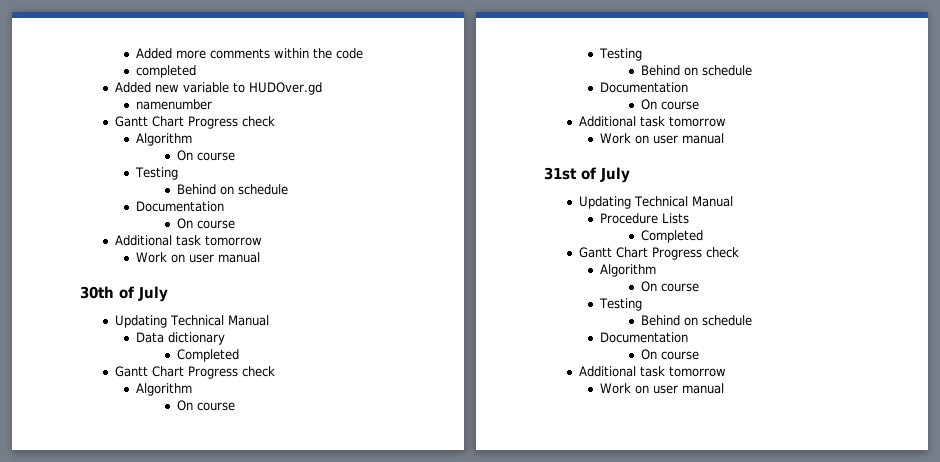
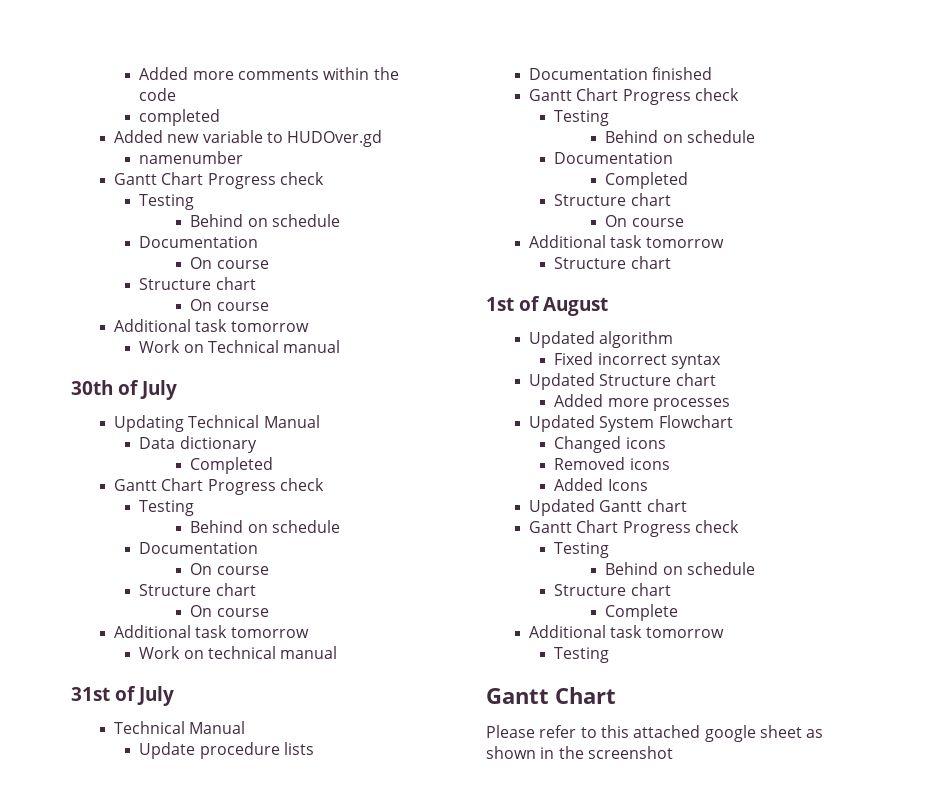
[135,133,192,146] [176,150,235,161] [134,167,178,180] [176,184,288,195] [135,201,224,212] [176,218,235,229] [114,235,262,246] [135,252,214,263] // Algorithm // On course // Testing // Behind on schedule // Documentation // On course // Additional task tomorrow // Work on user -> [139,194,195,210] [190,214,340,227] [139,236,259,248] [190,257,269,269] [139,277,256,290] [190,299,269,311] [114,319,309,332] [139,340,280,353] // Testing // Behind on schedule // Documentation // On course // Structure chart // On course // Additional task tomorrow // Work on Technical
[135,383,192,396] [176,400,235,411] [598,48,642,61] [640,65,752,76] [599,82,688,93] [640,99,699,110] [578,116,726,127] [599,133,724,144] [544,167,630,183] [578,196,733,209] [599,213,689,224] [640,230,703,243] [578,247,739,260] [599,264,656,277] [640,281,699,292] [598,298,642,311] [640,315,752,326] [599,332,688,343] [640,349,699,360] [578,366,726,377] [599,383,724,394] // Algorithm // On course // Testing // Behind on schedule // Documentation // On course // Additional task tomorrow // Work on user manual // 31st of July // Updating Technical Manual // Procedure Lists // Completed // Gantt Chart Progress check // Algorithm // On course // Testing // Behind on schedule // Documentation // On course // Additional task tomorrow // Work on user manual -> [139,500,195,516] [190,520,340,533] [139,542,259,554] [190,563,269,575] [139,583,256,596] [190,605,269,617] [114,625,309,638] [139,646,338,659] [71,686,174,706] [114,721,246,734] [139,742,315,759] [529,67,713,80] [529,88,739,105] [554,110,610,126] [605,130,755,143] [554,152,674,164] [605,172,689,189] [554,193,671,206] [605,215,684,227] [529,235,724,248] [554,256,671,269] [486,296,608,316] [529,331,674,348] [554,352,722,369] [529,373,716,390] [554,394,731,411] [529,415,733,432] [554,436,666,453] [554,457,670,470] [554,478,648,491] [529,499,687,516] [529,520,739,537] [554,542,610,558] [605,562,755,575] [554,583,671,596] [605,604,679,621] [529,625,724,638] [554,647,610,663] [486,687,616,704] [486,725,824,742] [486,746,673,759] // Testing // Behind on schedule // Documentation // On course // Structure chart // On course // Additional task tomorrow // Work on technical manual // 31st of July // Technical Manual // Update procedure lists // Documentation finished // Gantt Chart Progress check // Testing // Behind on schedule // Documentation // Completed // Structure chart // On course // Additional task tomorrow // Structure chart // 1st of August // Updated algorithm // Fixed incorrect syntax // Updated Structure chart // Added more processes // Updated System Flowchart // Changed icons // Removed icons // Added Icons // Updated Gantt chart // Gantt Chart Progress check // Testing // Behind on schedule // Structure chart // Complete // Additional task tomorrow // Testing // Gantt Chart // Please refer to this attached google sheet as shown in the screenshot

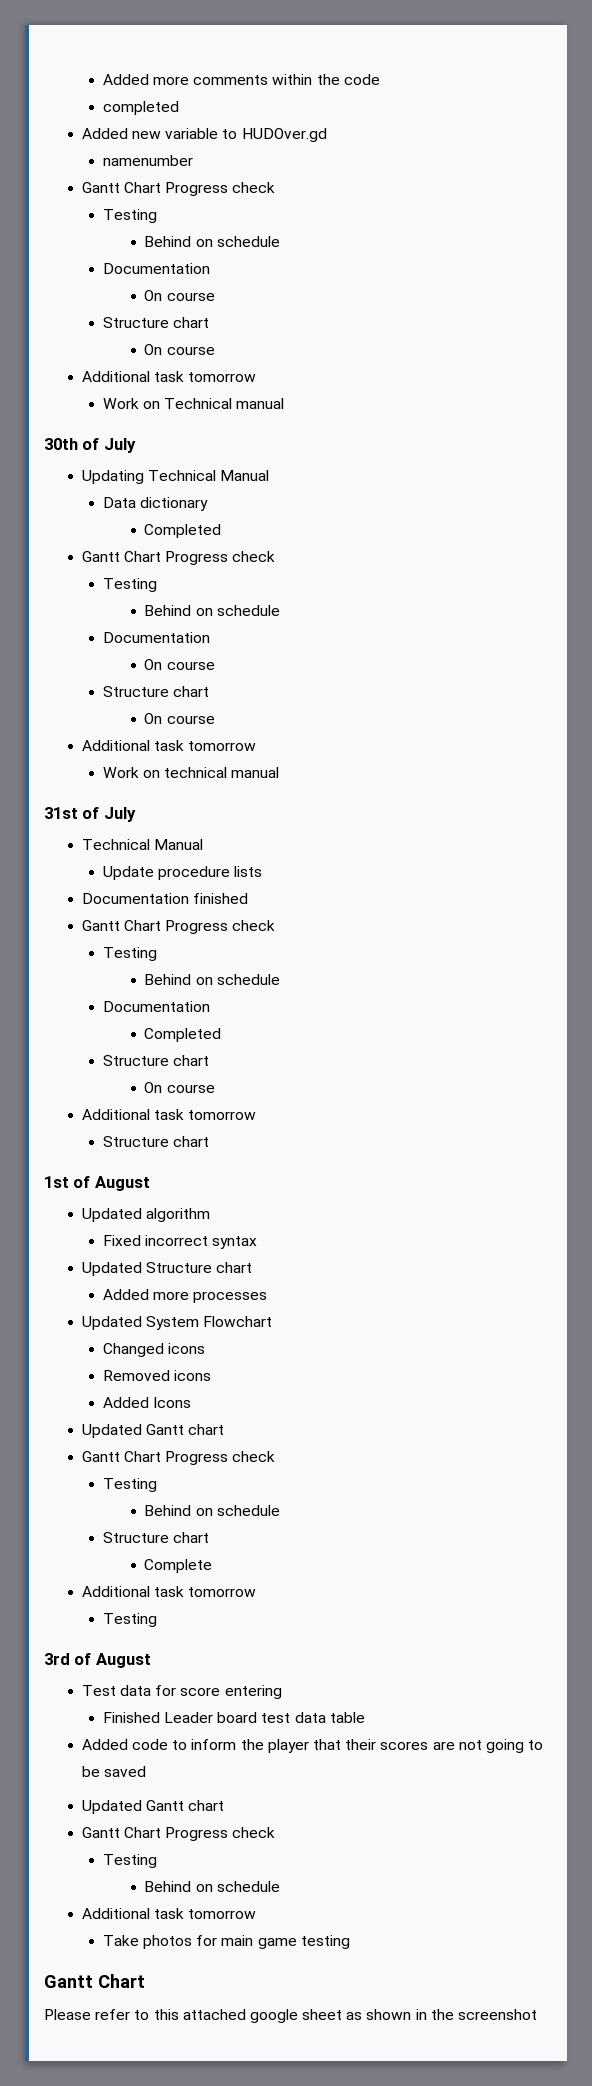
(610, 655) none -> [44,1653,151,1668] [81,1685,282,1699] [102,1712,365,1723] [81,1739,544,1753] [81,1766,147,1777] [81,1800,225,1814] [81,1827,276,1841] [102,1854,157,1868] [144,1881,280,1892] [81,1908,257,1919] [102,1935,350,1949] // 3rd of August // Test data for score entering // Finished Leader board test data table // Added code to inform the player that their scores are not going to be saved // Updated Gantt chart // Gantt Chart Progress check // Testing // Behind on schedule // Additional task tomorrow // Take photos for main game testing

